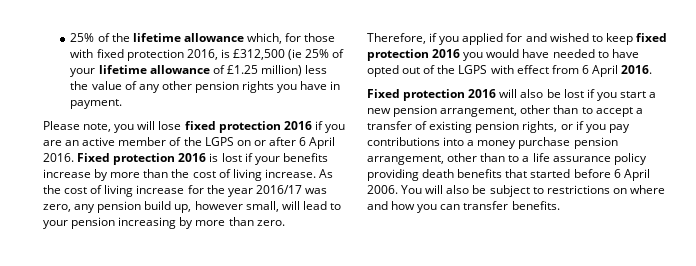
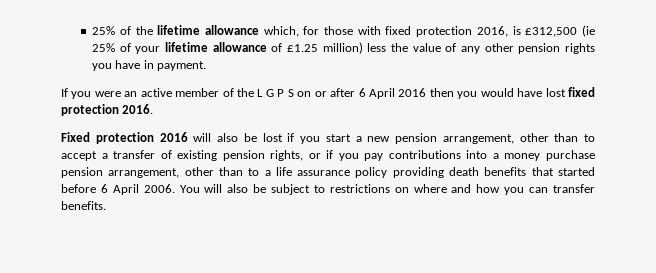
[43,121,345,133] [43,140,62,146] Please note, you will lose fixed protection 2016 if you are -> [61,88,121,99] If you were
[204,137,234,146] LGPS -> [257,89,294,97] L G P S
[43,153,328,165] [43,169,333,181] [43,185,327,197] [43,201,341,213] [43,217,285,229] [367,33,667,45] [367,49,639,61] [367,65,618,77] 2016. Fixed protection 2016 is lost if your benefits increase by more than the cost of living increase. As the cost of living increase for the year 2016/17 was zero, any pension build up, however small, will lead to your pension increasing by more than zero. Therefore, if you applied for and wished to keep fixed protection 2016 you would have needed to have opted out of the LGPS with effect from 6 April -> [398,87,595,99] [61,104,119,116] 2016 then you would have lost fixed protection

